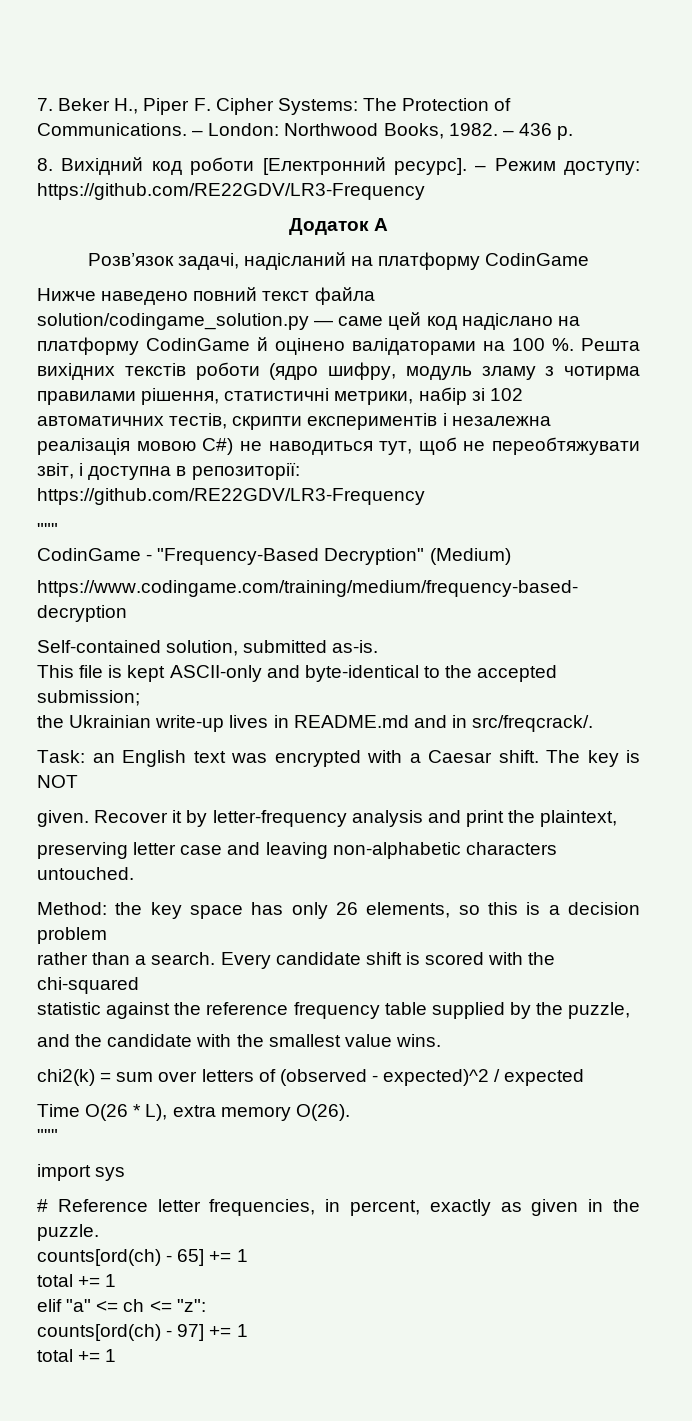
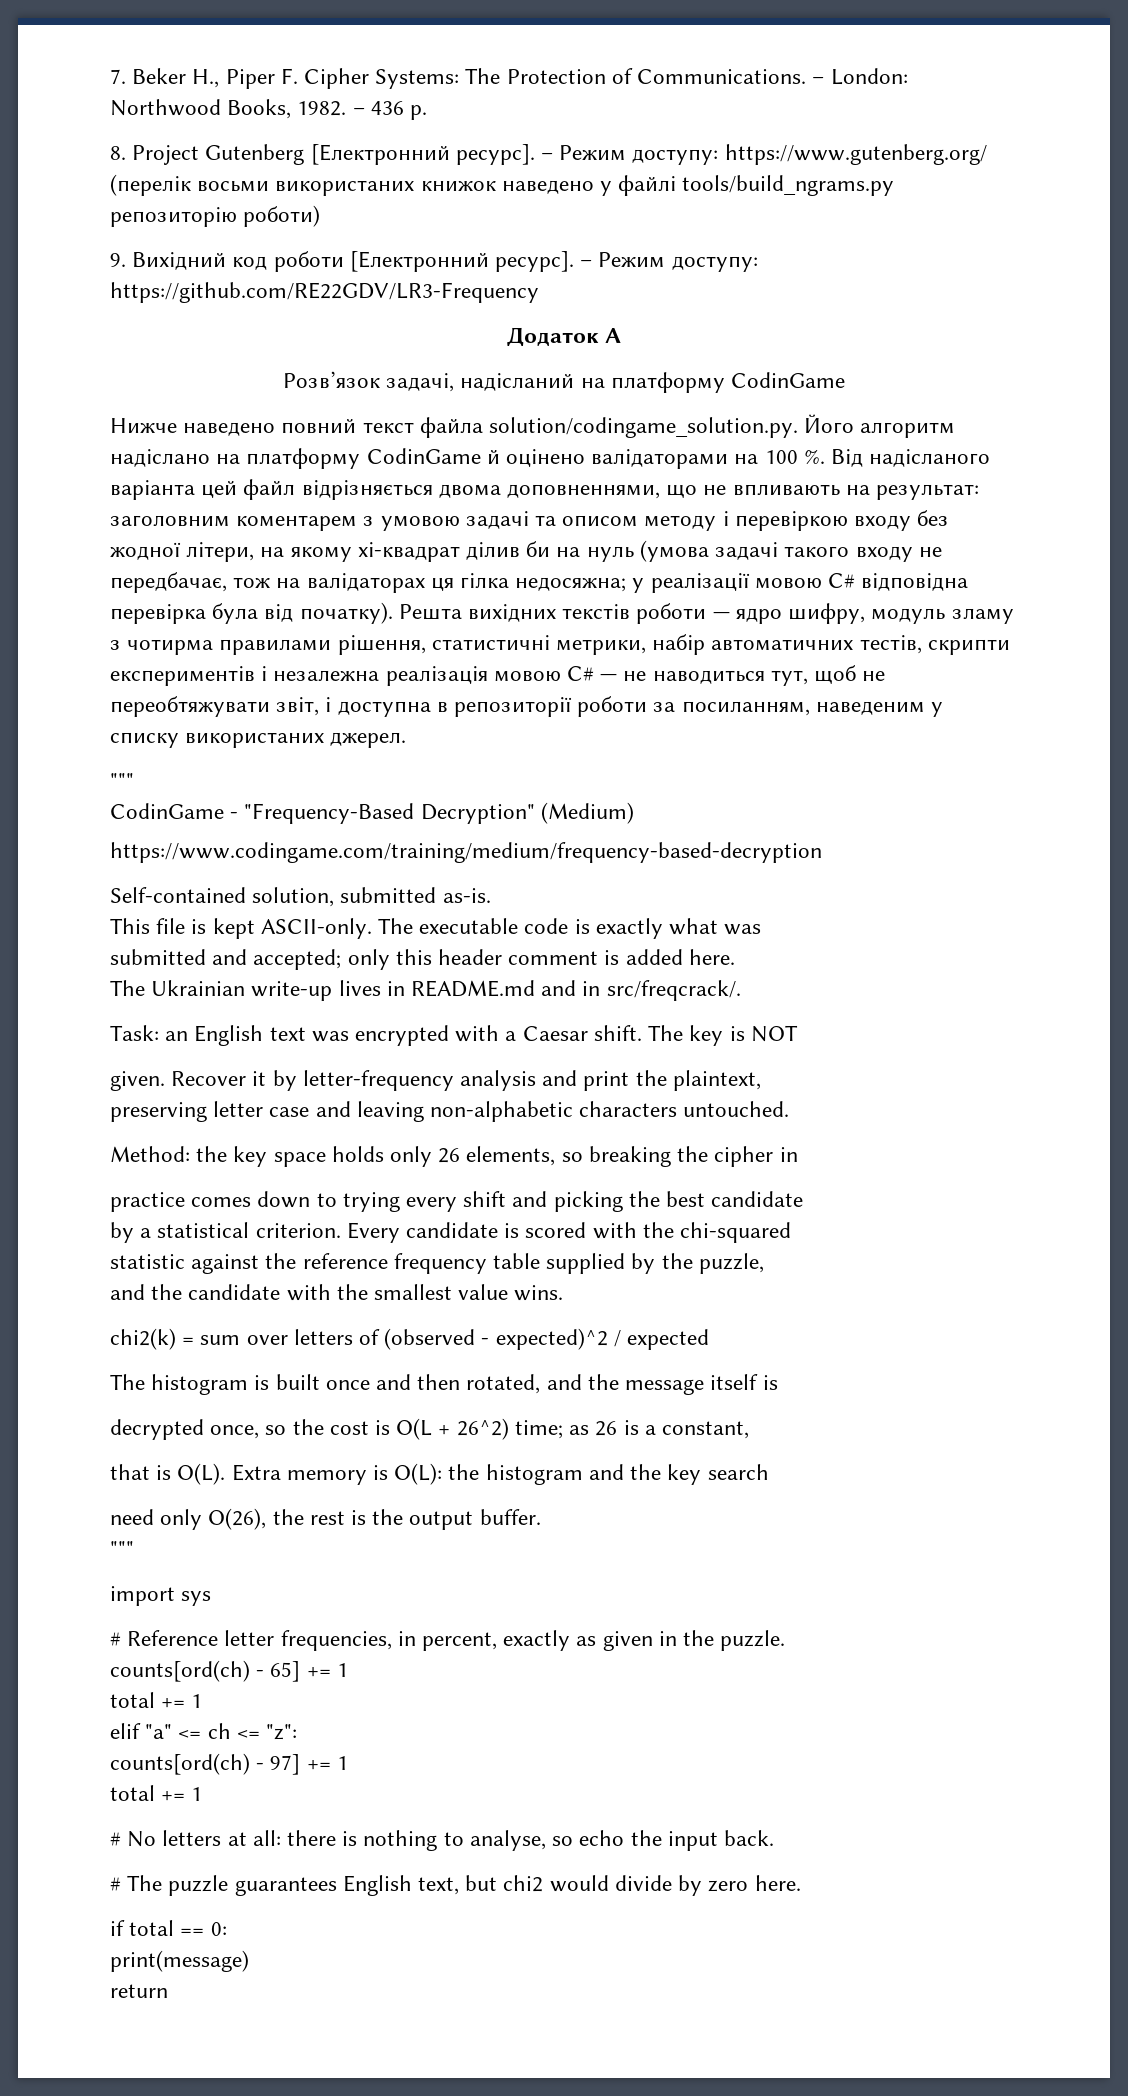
(53, 164) none -> [132,144,987,165] [110,174,895,196] [110,205,321,227] [110,253,126,267] Project Gutenberg [Електронний ресурс]. – Режим доступу: https://www.gutenberg.org/ (перелік восьми використаних книжок наведено у файлі tools/build_ngrams.py репозиторію роботи) // 9.
[37,312,457,330] solution/codingame_solution.py — саме цей код -> [489,414,956,438] solution/codingame_solution.py. Його алгоритм
(574, 344) none -> [831,449,991,467] [110,479,980,500] [110,510,950,531] [110,540,942,562] [110,572,969,593] [110,602,393,624] Від надісланого варіанта цей файл відрізняється двома доповненнями, що не впливають на результат: заголовним коментарем з умовою задачі та описом методу і перевіркою входу без жодної літери, на якому хі-квадрат ділив би на нуль (умова задачі такого входу не передбачає, тож на валідаторах ця гілка недосяжна; у реалізації мовою C# відповідна перевірка була від початку).
[269,363,319,380] (ядро -> [712,608,782,624] — ядро
[471,388,523,401] зі 102 -> (706, 644) none
[202,438,234,455] C#) -> [567,666,618,681] C# —
[191,462,300,480] [37,488,425,505] репозиторії: https://github.com/RE22GDV/LR3-Frequency -> [454,696,944,717] [110,732,407,748] репозиторії роботи за посиланням, наведеним у списку використаних джерел.
[169,665,558,682] [37,690,140,706] [37,715,64,728] ASCII-only and byte-identical to the accepted submission; // the -> [260,918,762,939] [110,949,735,970] [110,980,145,996] ASCII-only. The executable code is exactly what was // submitted and accepted; only this header comment is added here. // The
[251,902,284,915] has -> [331,1146,384,1162] holds
[487,902,640,915] [37,927,107,944] [37,952,216,965] this is a decision problem // rather than a search. -> [588,1146,798,1167] [110,1191,804,1212] [110,1222,341,1243] breaking the cipher in // practice comes down to trying every shift and picking the best candidate // by a statistical criterion.
[365,952,402,965] shift -> (499, 1230) none
[37,1104,350,1121] Time O(26 * L), extra memory O(26). -> [110,1374,778,1395] [110,1418,749,1440] [110,1463,769,1485] [110,1508,541,1530] The histogram is built once and then rotated, and the message itself is // decrypted once, so the cost is O(L + 26^2) time; as 26 is a constant, // that is O(L). Extra memory is O(L): the histogram and the key search // need only O(26), the rest is the output buffer.
(117, 1355) none -> [110,1830,774,1851] [110,1875,801,1896] [110,1920,227,1936] [110,1950,249,1972] [110,1984,168,1998] // # No letters at all: there is nothing to analyse, so echo the input back. // # The puzzle guarantees English text, but chi2 would divide by zero here. // if total == 0: // print(message) // return

